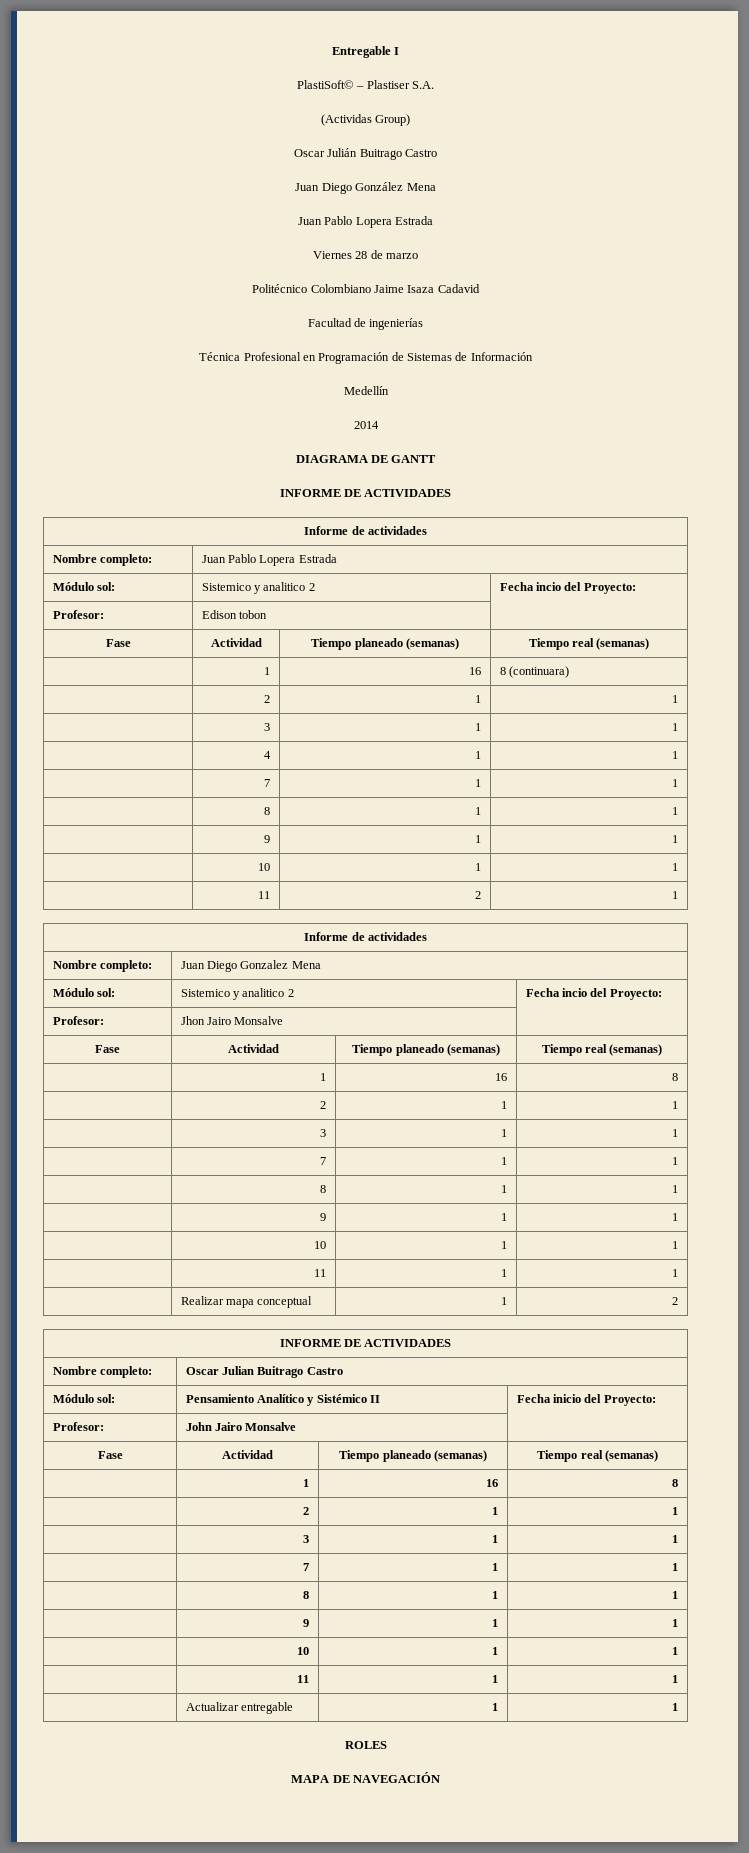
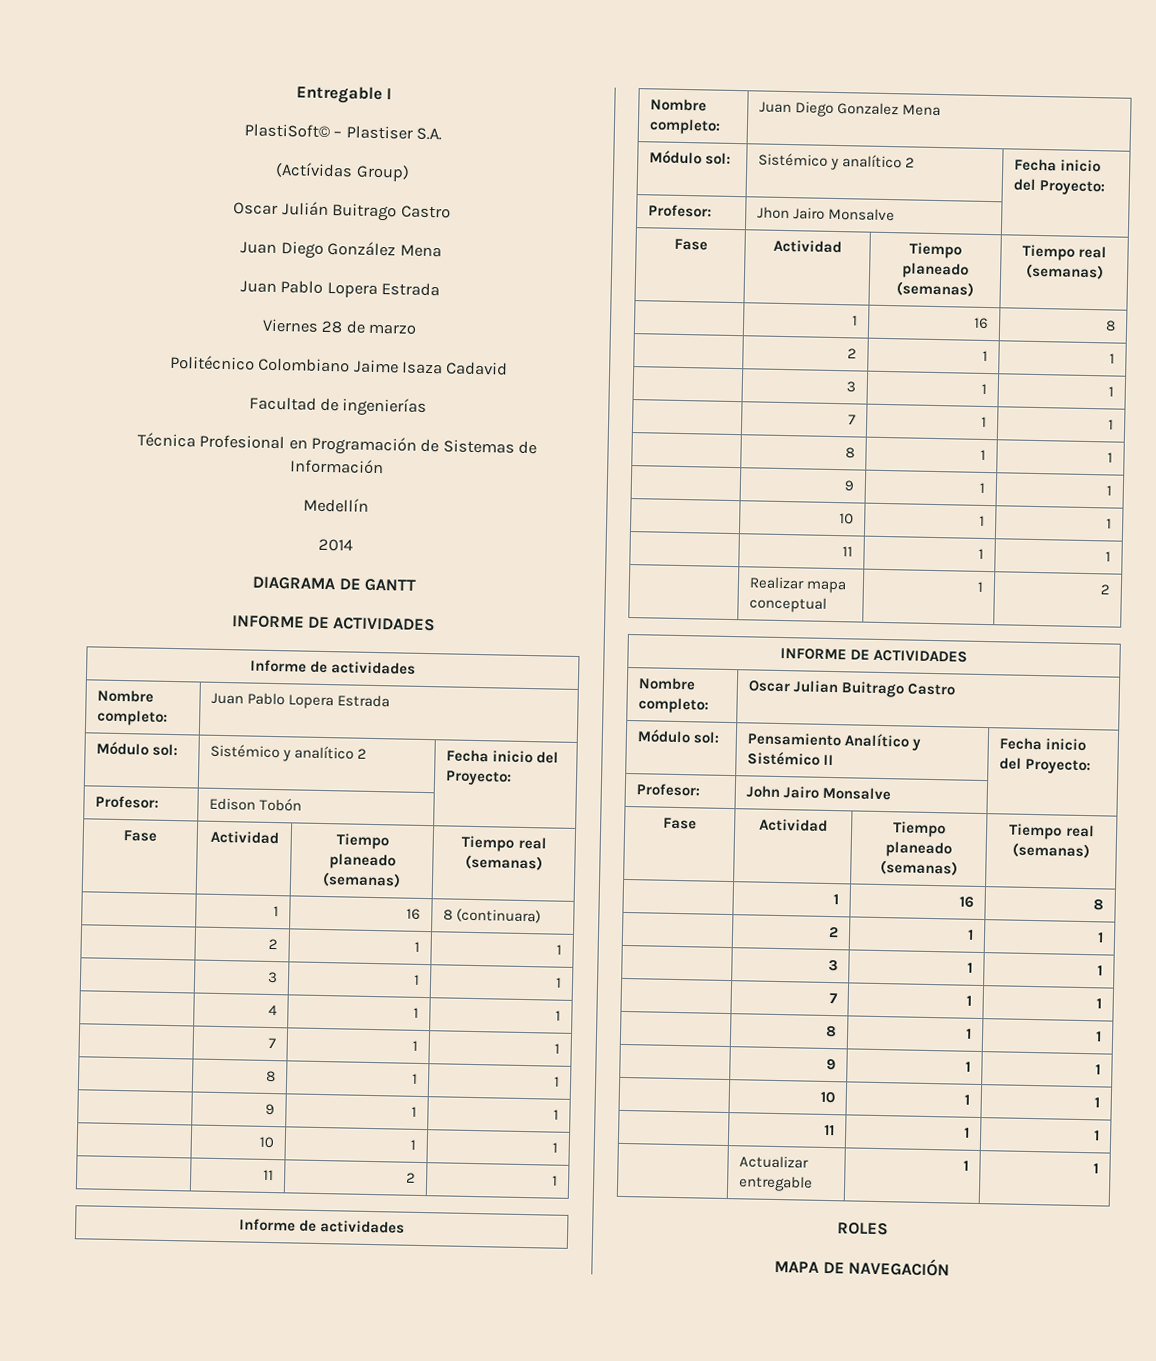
[320,114,372,126] (Actividas -> [275,161,354,179] (Actívidas
[201,582,315,594] [499,582,561,591] Sistemico y analitico 2 | Fecha incio -> [210,743,368,762] [446,749,534,764] Sistémico y analítico 2 | Fecha inicio
[238,610,267,619] tobon -> [259,797,303,812] Tobón
[180,988,294,1000] [525,988,587,997] Sistemico y analitico 2 | Fecha incio -> [758,152,916,171] [1014,158,1102,173] Sistémico y analítico 2 | Fecha inicio

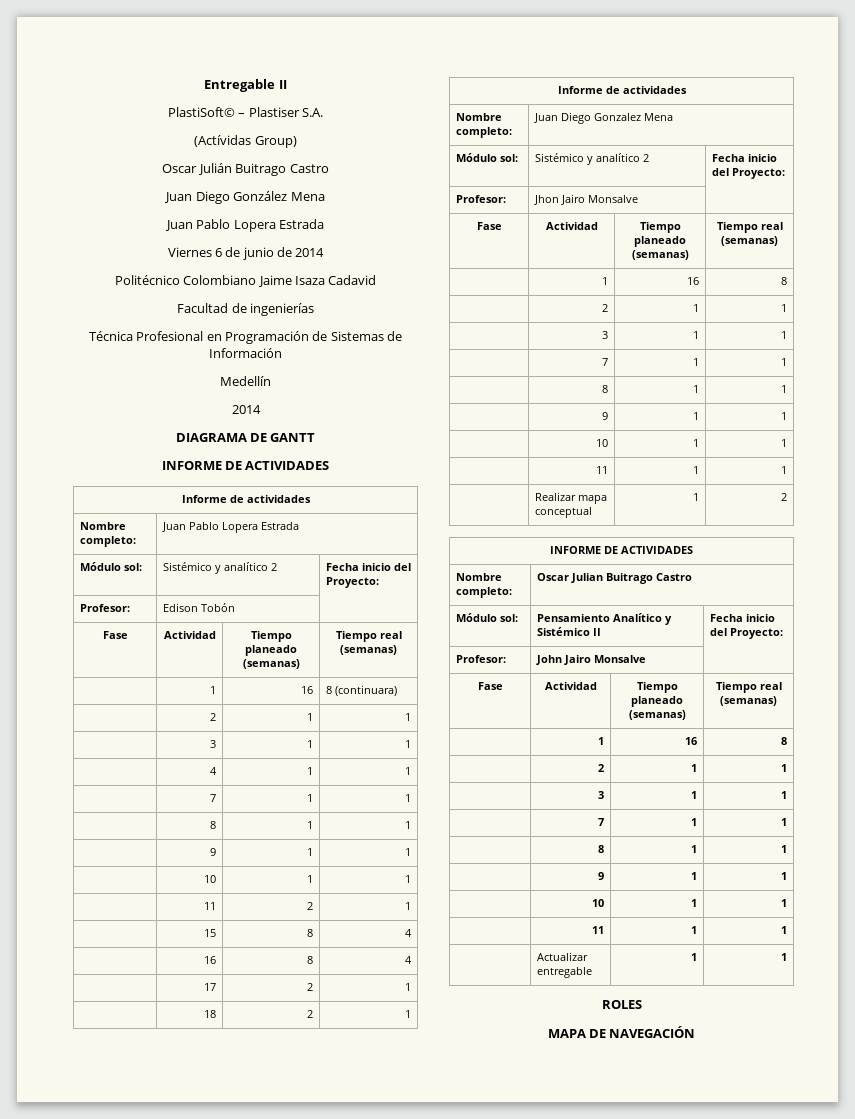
[386,88,393,100] I -> [278,80,287,89] II
[321,320,417,335] 28 de marzo -> [214,247,325,260] 6 de junio de 2014
(558, 1180) none -> [204,929,217,937] [307,929,314,937] [405,929,413,937] [204,956,217,964] [307,956,314,964] [405,956,413,964] [204,983,217,991] [307,983,314,991] [405,983,412,991] [204,1010,217,1018] [307,1010,314,1018] [405,1010,412,1018] // | 15 | 8 | 4 // | 16 | 8 | 4 // | 17 | 2 | 1 // | 18 | 2 | 1

